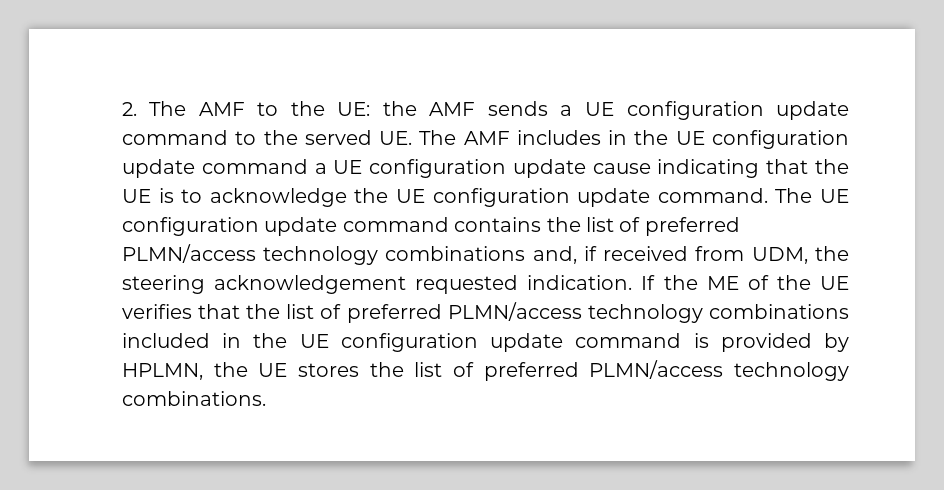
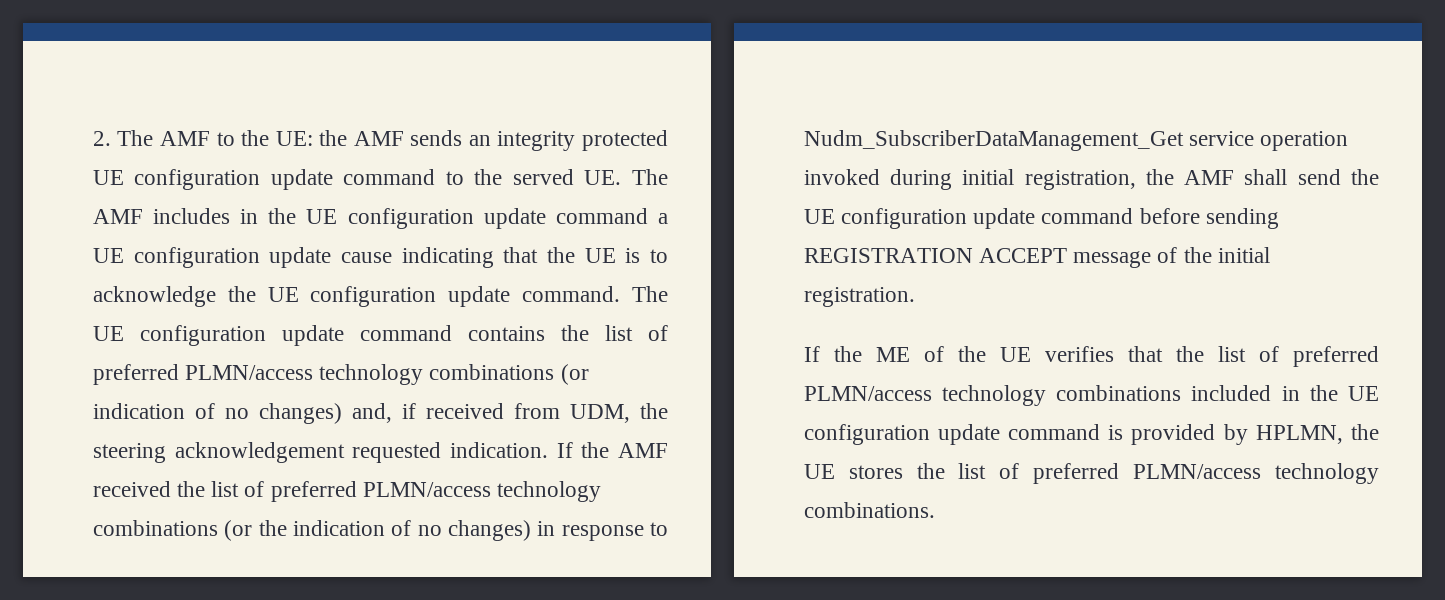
[560,105,573,116] a -> [468,130,668,151] an integrity protected
(526, 253) none -> [560,364,589,385] [92,403,342,424] (or indication of no changes)
(698, 282) none -> [617,443,668,458] [92,481,602,502] [92,520,668,541] [803,130,1349,151] [803,169,1379,190] [803,208,1279,229] [803,247,1270,268] [803,287,915,307] [803,346,862,362] AMF received the list of preferred PLMN/access technology combinations (or the indication of no changes) in response to Nudm_SubscriberDataManagement_Get service operation invoked during initial registration, the AMF shall send the UE configuration update command before sending REGISTRATION ACCEPT message of the initial registration. // If the

